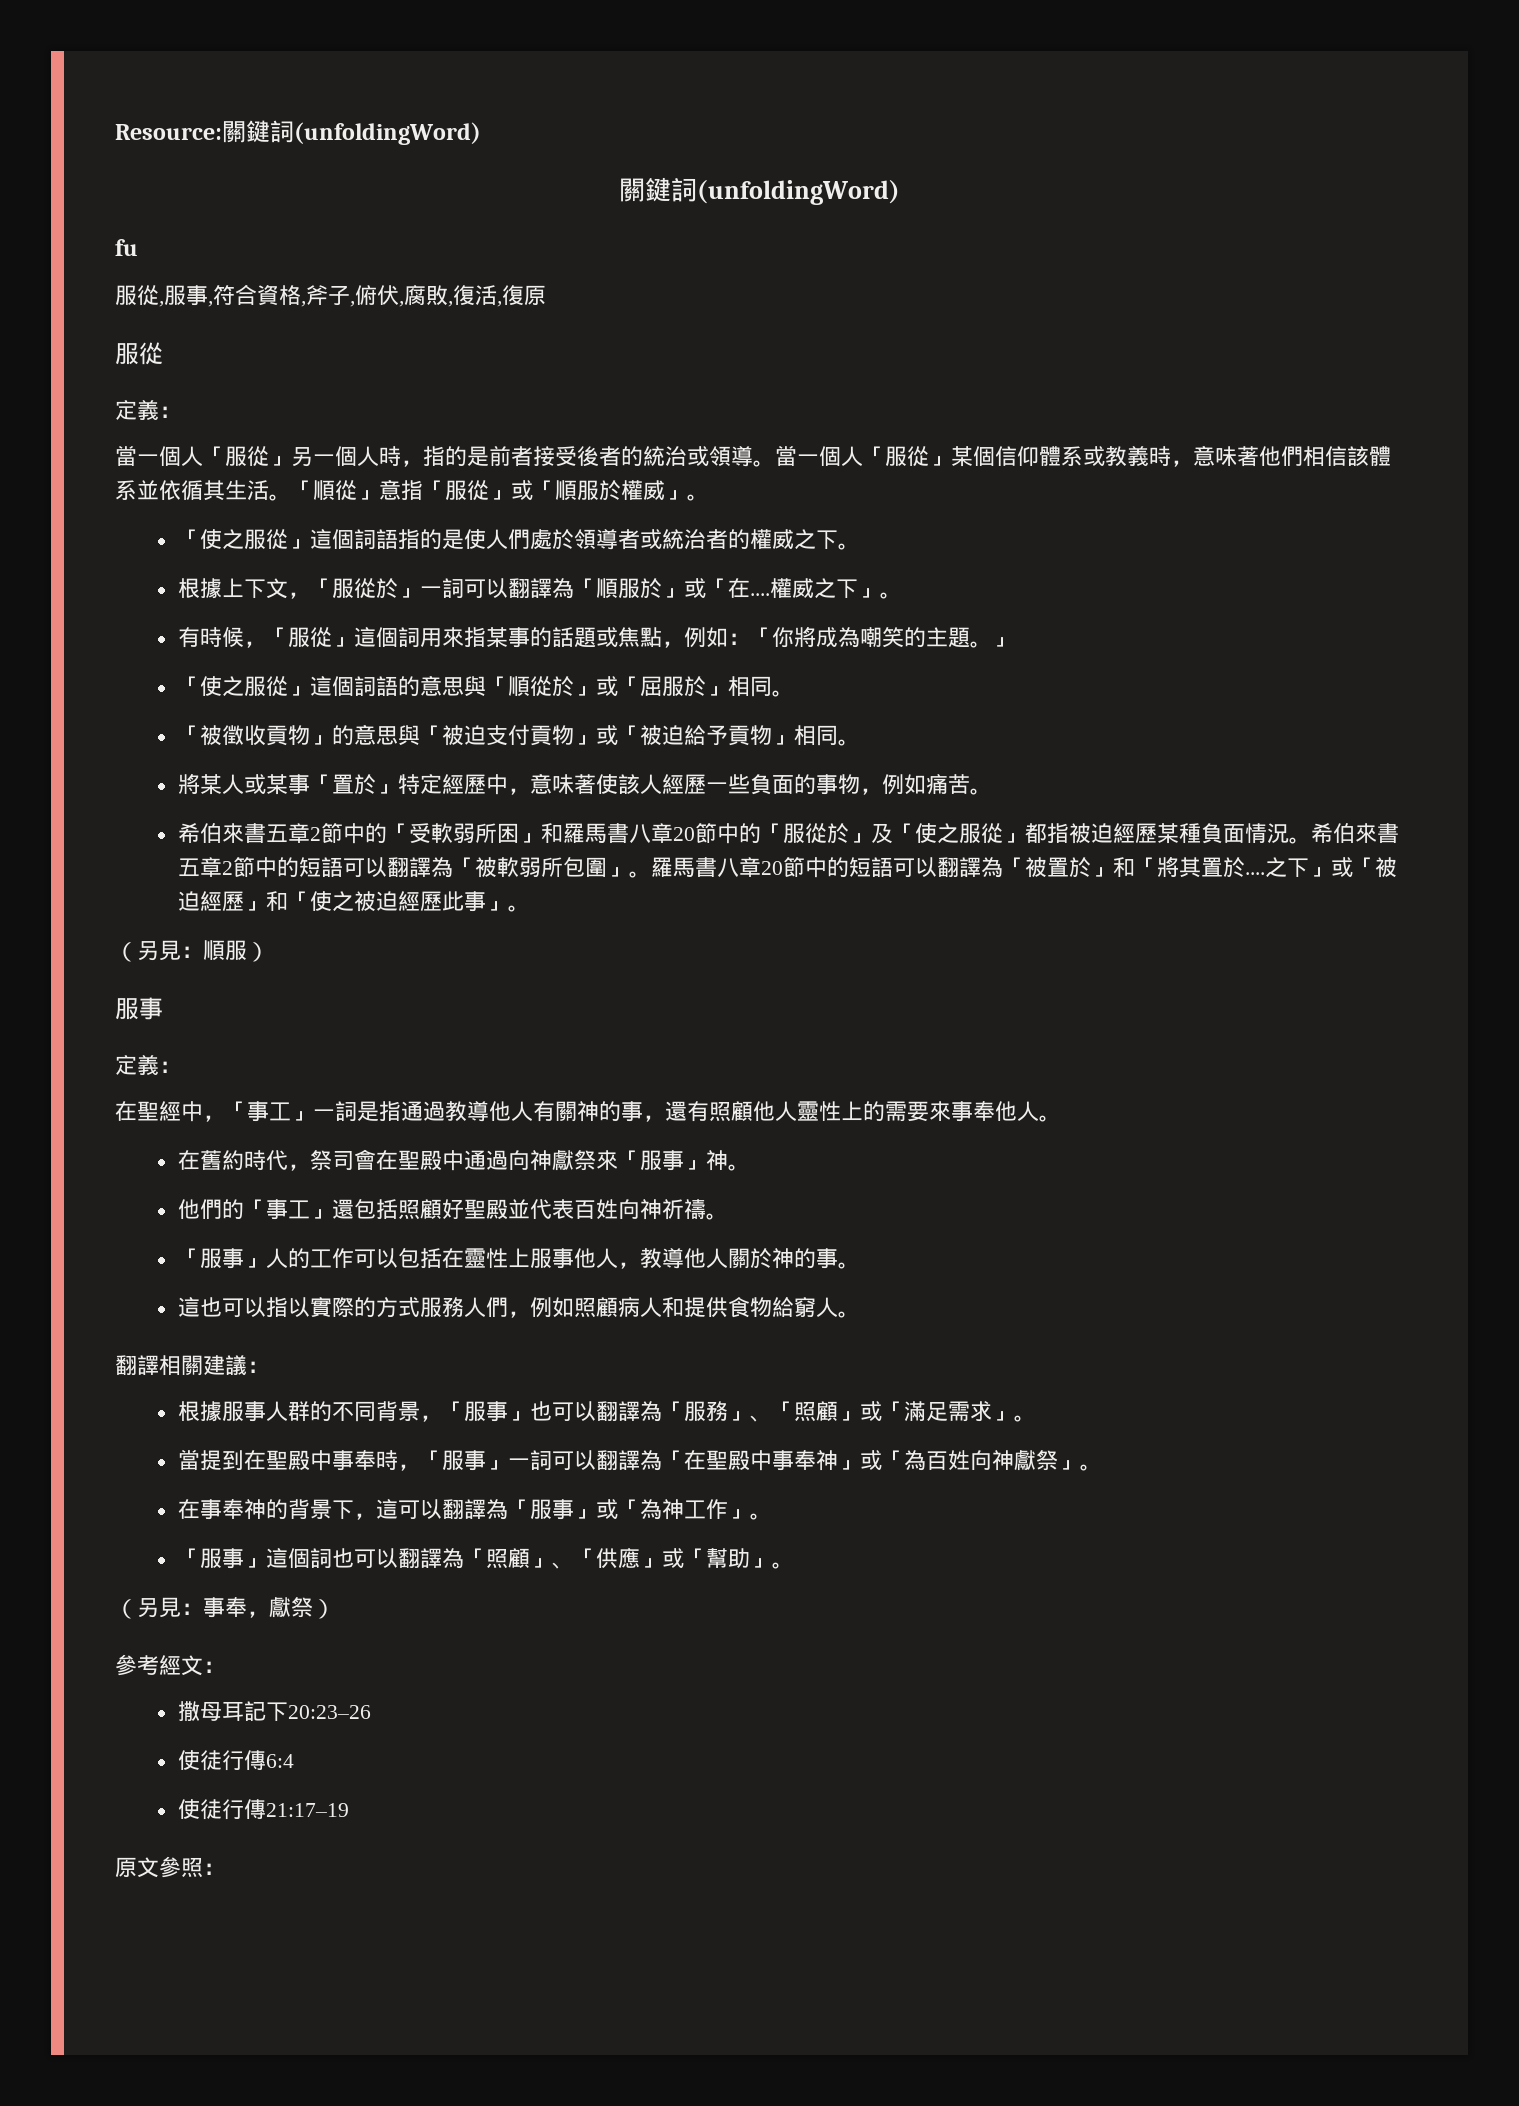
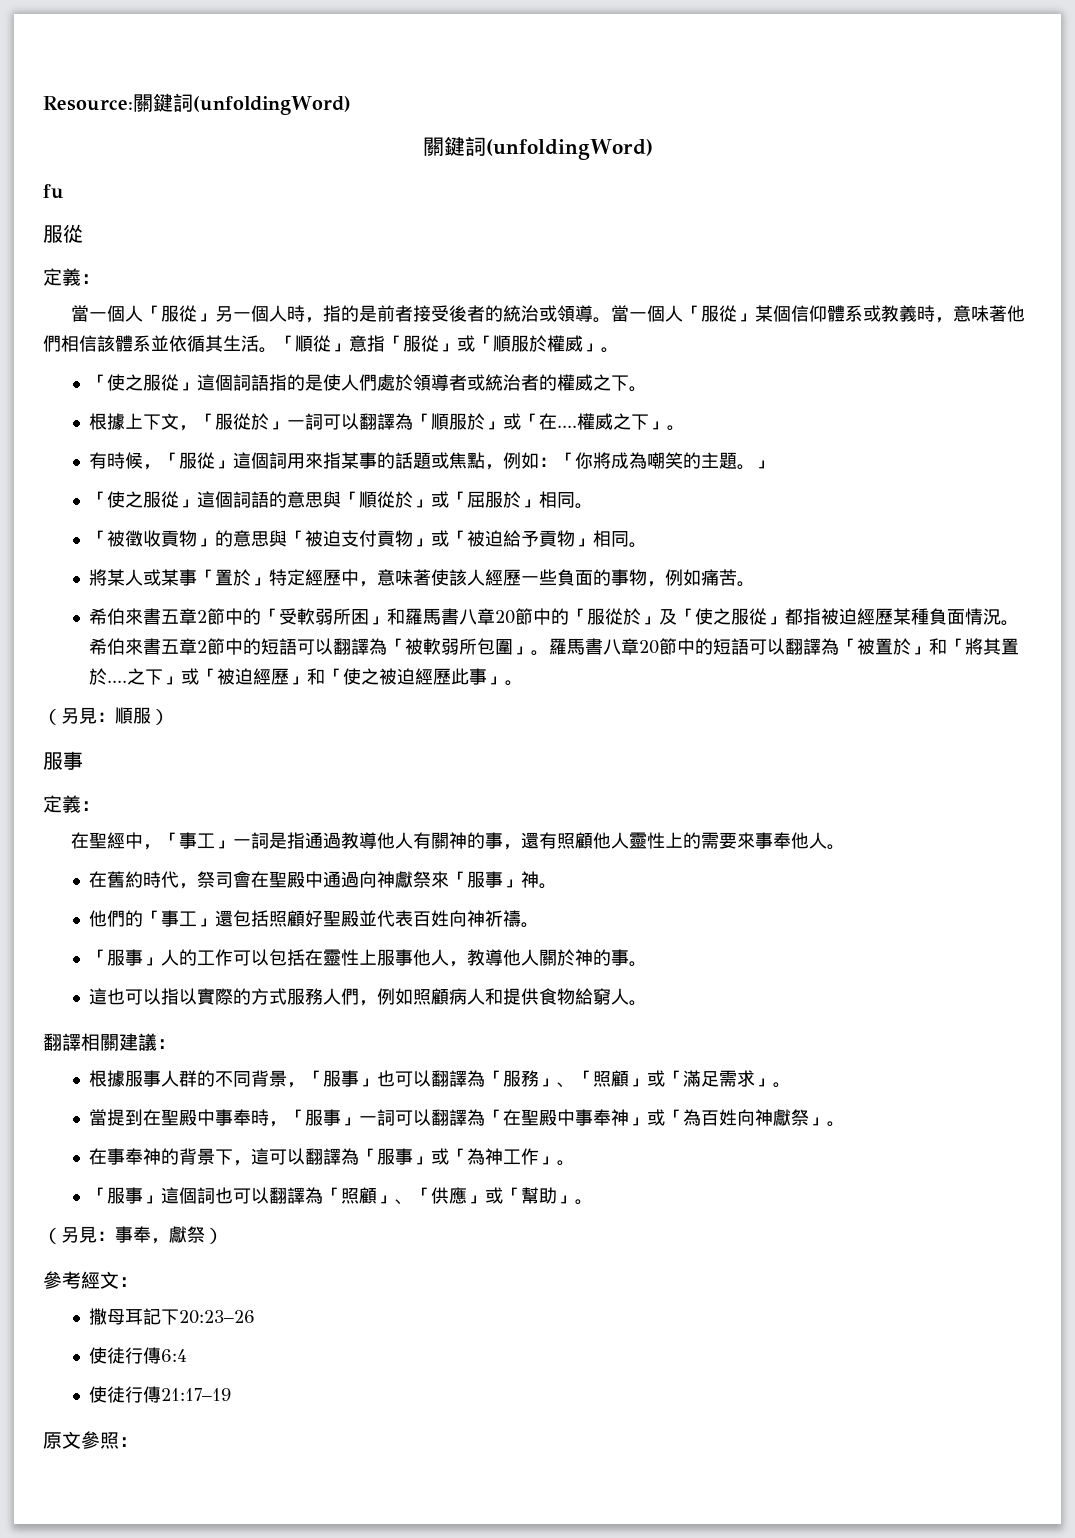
[115,284,546,307] // 服從,服事,符合資格,斧子,俯伏,腐敗,復活,復原 -> (64, 191) none

